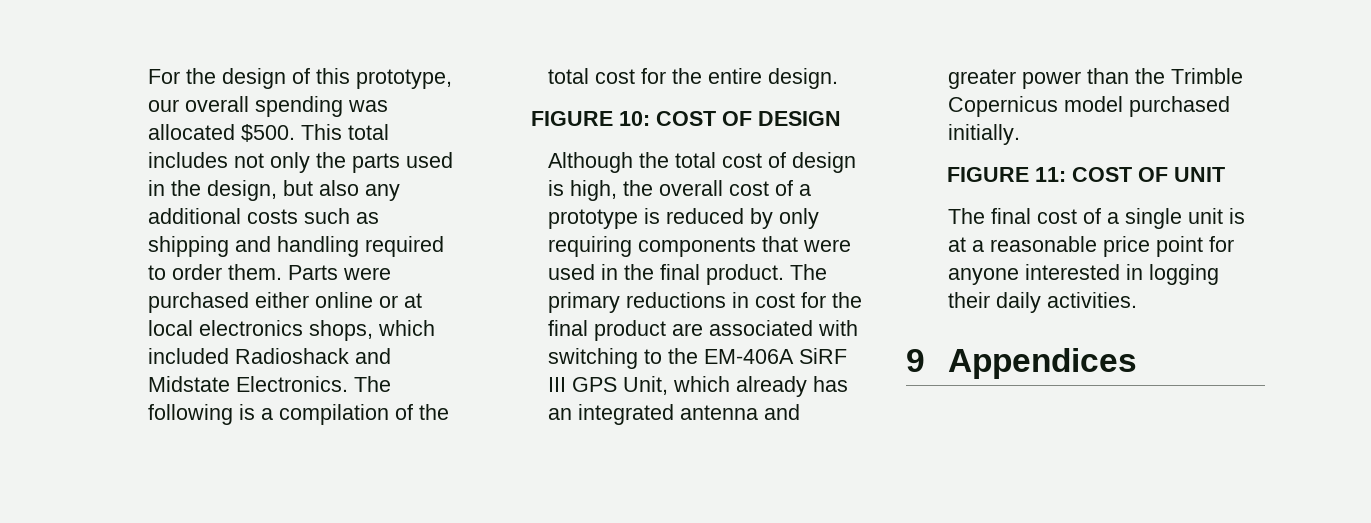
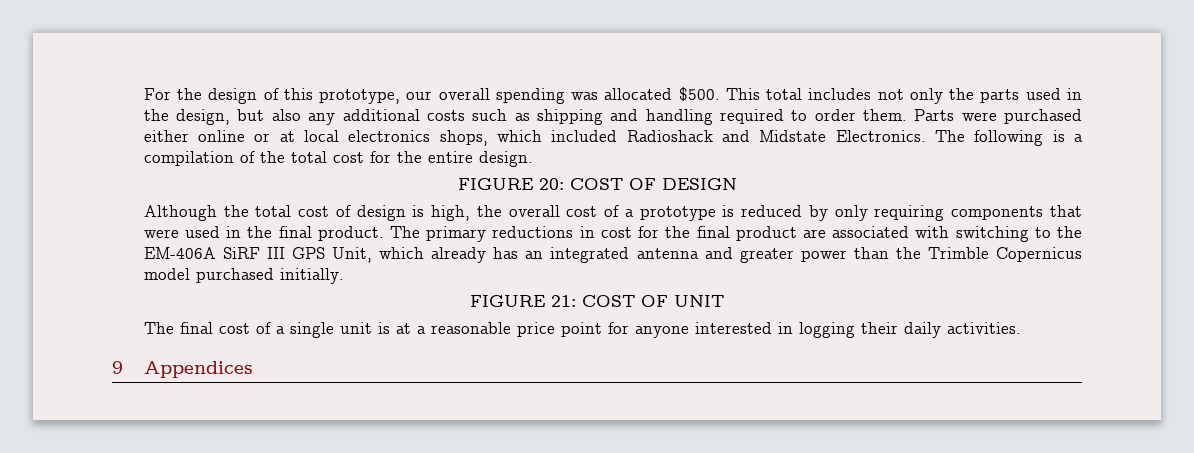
[618,111,650,126] 10: -> [538,178,564,190] 20:
[1034,167,1066,182] 11: -> [551,295,576,307] 21:

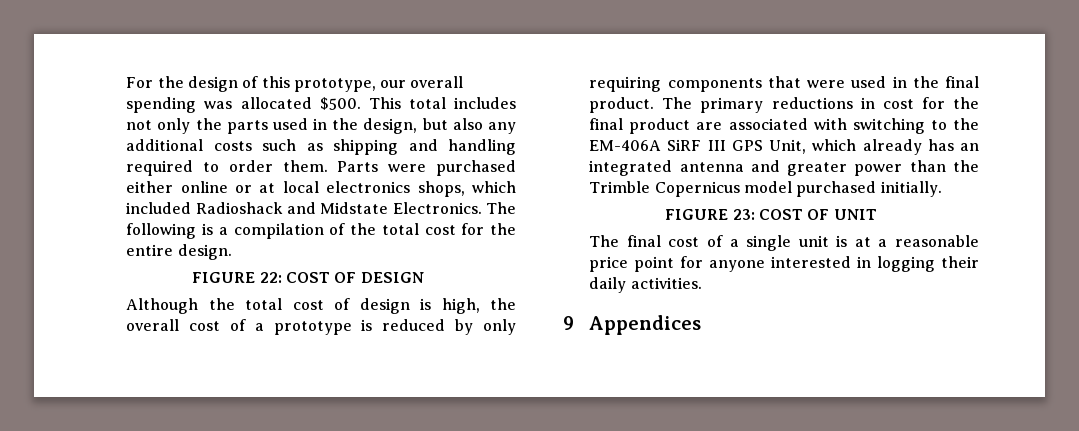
[538,178,564,190] 20: -> [259,272,282,283] 22:
[551,295,576,307] 21: -> [732,209,755,220] 23:

